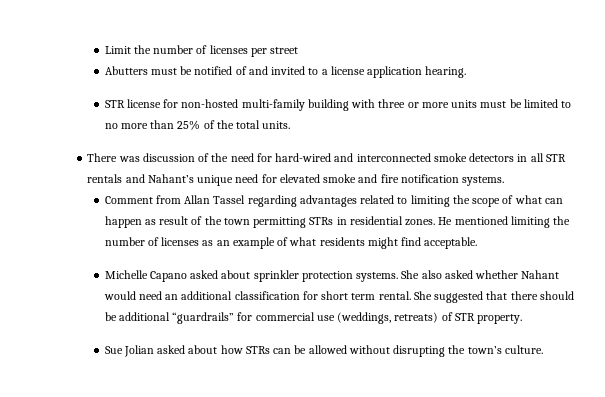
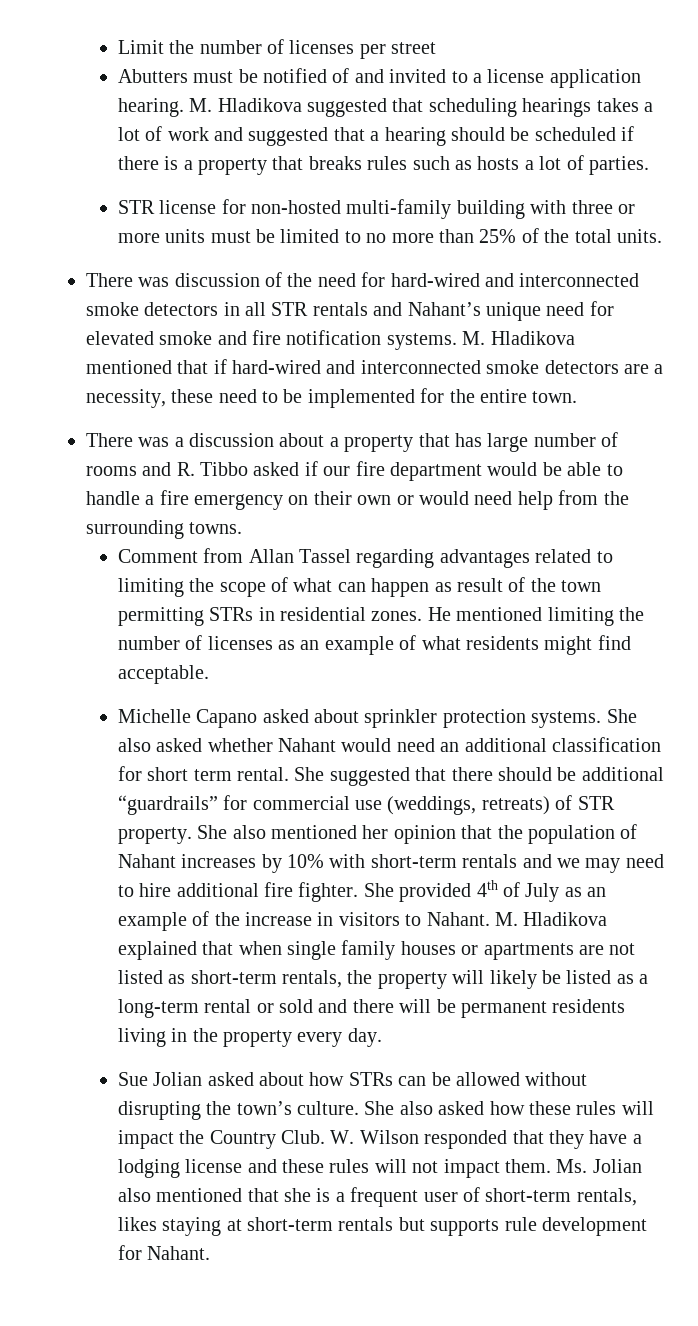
(467, 72) none -> [189,98,653,117] [117,126,635,146] [117,155,649,175] M. Hladikova suggested that scheduling hearings takes a lot of work and suggested that a hearing should be scheduled if there is a property that breaks rules such as hosts a lot of parties.
(505, 181) none -> [462,331,575,345] [85,359,664,374] [85,388,578,408] [85,432,619,452] [85,461,623,481] [85,490,629,510] [85,520,243,539] M. Hladikova mentioned that if hard-wired and interconnected smoke detectors are a necessity, these need to be implemented for the entire town. // There was a discussion about a property that has large number of rooms and R. Tibbo asked if our fire department would be able to handle a fire emergency on their own or would need help from the surrounding towns.
(523, 319) none -> [197,824,638,844] [117,854,664,873] [117,880,607,902] [117,911,608,931] [117,940,636,960] [117,970,649,989] [117,999,626,1018] [117,1028,382,1047] She also mentioned her opinion that the population of Nahant increases by 10% with short-term rentals and we may need to hire additional fire fighter. She provided 4th of July as an example of the increase in visitors to Nahant. M. Hladikova explained that when single family houses or apartments are not listed as short-term rentals, the property will likely be listed as a long-term rental or sold and there will be permanent residents living in the property every day.
(543, 349) none -> [364,1101,654,1115] [117,1130,642,1149] [117,1159,642,1178] [117,1187,637,1207] [117,1217,647,1236] [117,1245,211,1260] She also asked how these rules will impact the Country Club. W. Wilson responded that they have a lodging license and these rules will not impact them. Ms. Jolian also mentioned that she is a frequent user of short-term rentals, likes staying at short-term rentals but supports rule development for Nahant.

